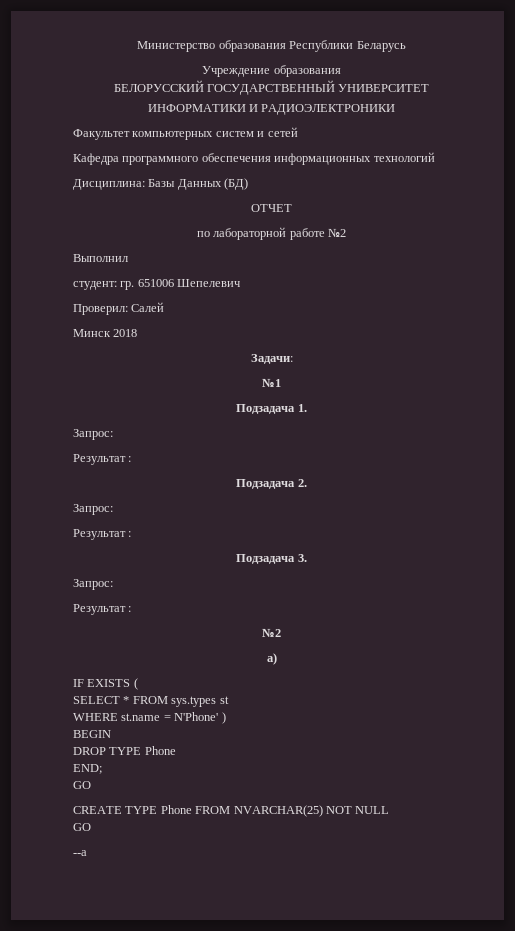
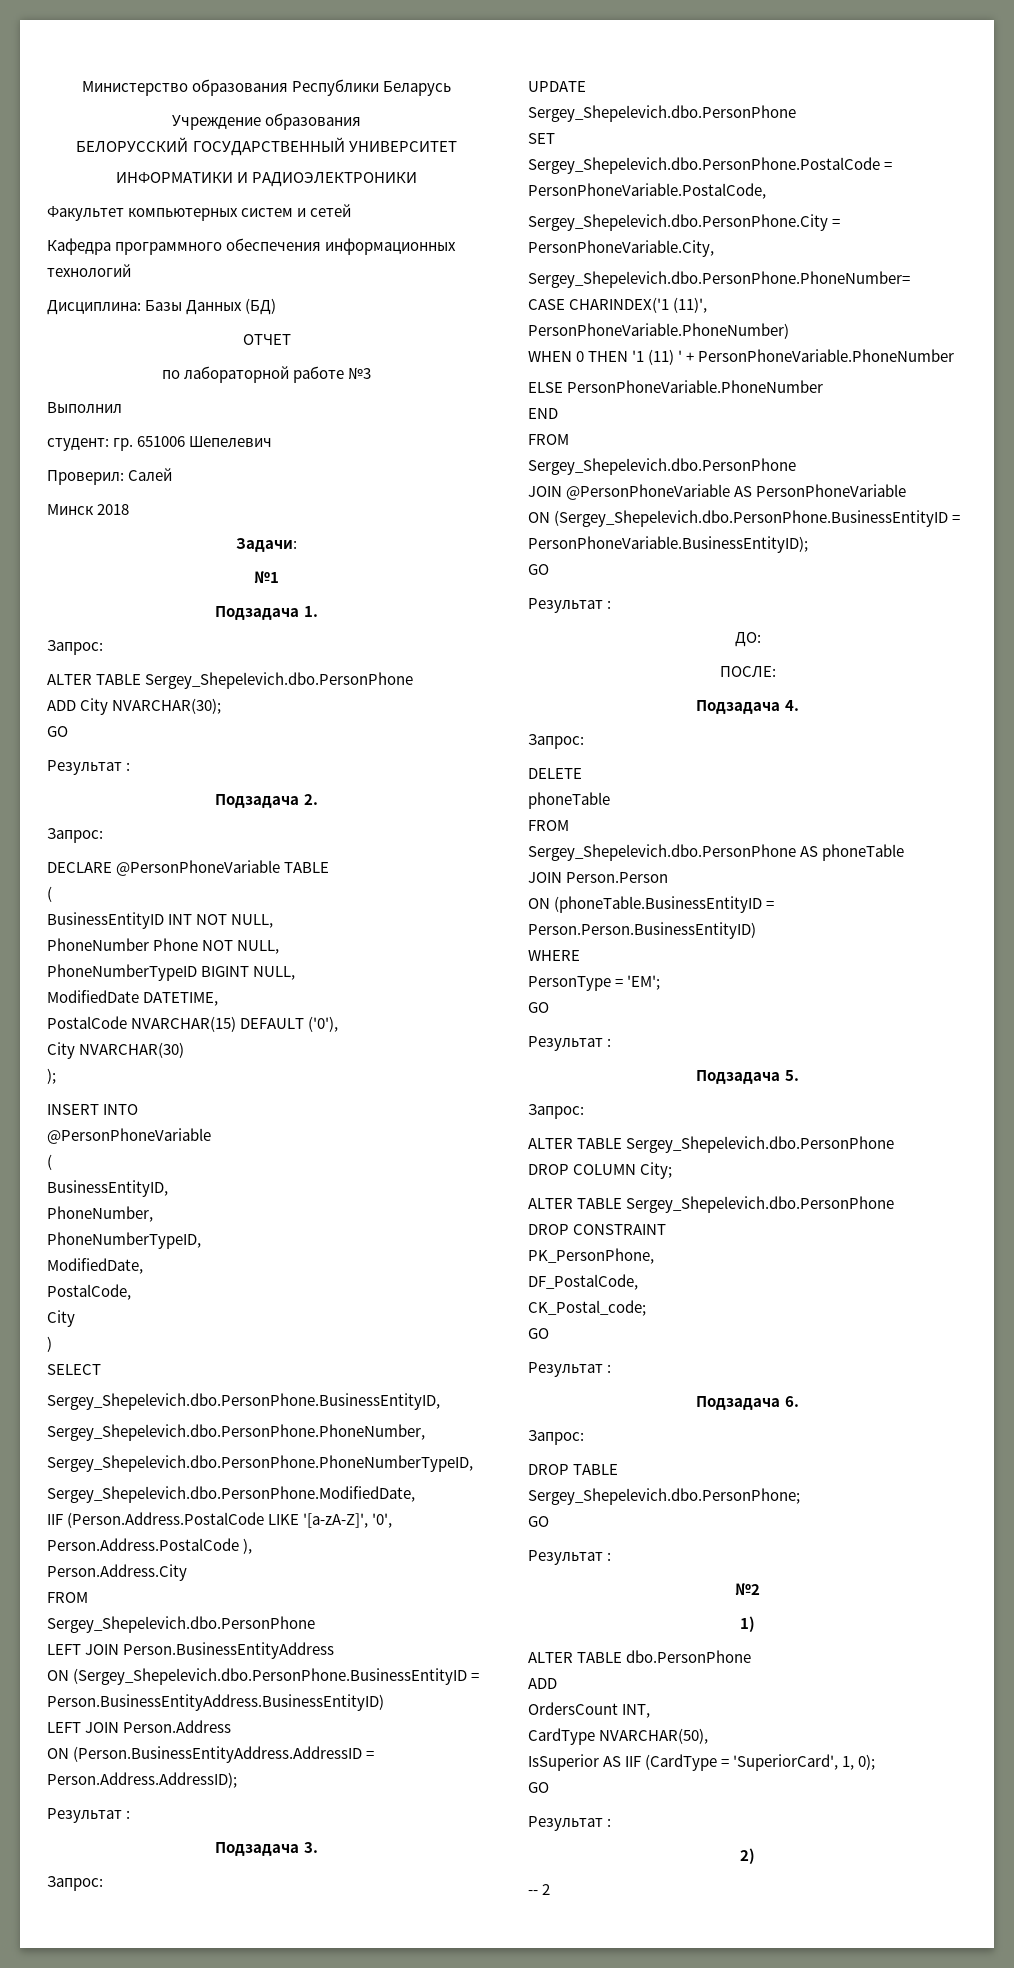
[328,228,347,237] №2 -> [348,367,372,379] №3
(113, 434) none -> [47,672,414,689] [47,698,222,715] [47,726,68,737] // ALTER TABLE Sergey_Shepelevich.dbo.PersonPhone // ADD City NVARCHAR(30); // GO
(113, 509) none -> [47,860,330,876] [47,886,52,902] [47,912,274,929] [47,938,280,954] [47,964,296,981] [47,990,219,1006] [47,1016,339,1032] [47,1042,185,1059] [47,1068,56,1084] [47,1104,139,1115] [47,1128,211,1144] [47,1154,52,1170] [47,1180,168,1197] [47,1206,153,1222] [47,1232,201,1249] [47,1258,143,1274] [47,1284,131,1300] [47,1310,75,1327] [47,1336,52,1352] [47,1364,101,1375] [47,1393,440,1410] [47,1424,425,1441] [47,1455,473,1472] [47,1486,415,1503] [47,1512,393,1528] [47,1538,253,1554] [47,1564,187,1581] [47,1592,88,1603] [47,1616,315,1633] [47,1642,335,1659] [47,1668,480,1685] [47,1694,384,1711] [47,1720,232,1733] [47,1746,375,1763] [47,1772,237,1788] // DECLARE @PersonPhoneVariable TABLE // ( // BusinessEntityID INT NOT NULL, // PhoneNumber Phone NOT NULL, // PhoneNumberTypeID BIGINT NULL, // ModifiedDate DATETIME, // PostalCode NVARCHAR(15) DEFAULT ('0'), // City NVARCHAR(30) // ); // INSERT INTO // @PersonPhoneVariable // ( // BusinessEntityID, // PhoneNumber, // PhoneNumberTypeID, // ModifiedDate, // PostalCode, // City // ) // SELECT // Sergey_Shepelevich.dbo.PersonPhone.BusinessEntityID, // Sergey_Shepelevich.dbo.PersonPhone.PhoneNumber, // Sergey_Shepelevich.dbo.PersonPhone.PhoneNumberTypeID, // Sergey_Shepelevich.dbo.PersonPhone.ModifiedDate, // IIF (Person.Address.PostalCode LIKE '[a-zA-Z]', '0', Person.Address.PostalCode ), // Person.Address.City // FROM // Sergey_Shepelevich.dbo.PersonPhone // LEFT JOIN Person.BusinessEntityAddress // ON (Sergey_Shepelevich.dbo.PersonPhone.BusinessEntityID = Person.BusinessEntityAddress.BusinessEntityID) // LEFT JOIN Person.Address // ON (Person.BusinessEntityAddress.AddressID = Person.Address.AddressID);
[73,604,132,615] [262,628,281,637] [266,653,277,665] [73,678,138,690] [73,696,229,707] [73,712,226,724] [73,730,111,738] [73,746,176,755] [73,764,102,774] [73,781,91,789] [73,805,390,817] [73,823,91,831] [73,850,87,856] Результат : // №2 // a) // IF EXISTS ( // SELECT * FROM sys.types st // WHERE st.name = N'Phone' ) // BEGIN // DROP TYPE Phone // END; // GO // CREATE TYPE Phone FROM NVARCHAR(25) NOT NULL // GO // --a -> [528,81,586,92] [528,105,796,122] [528,133,555,144] [528,157,893,174] [528,183,766,199] [528,214,841,231] [528,240,714,257] [528,271,910,288] [528,297,708,313] [528,323,789,339] [528,349,955,365] [528,380,824,393] [528,408,558,419] [528,434,569,445] [528,458,796,475] [528,484,907,500] [528,510,961,527] [528,536,808,553] [528,564,549,575] [528,598,612,613] [734,632,761,647] [719,666,776,677] [696,700,799,714] [528,734,584,749] [528,768,582,779] [528,792,610,809] [528,820,569,831] [528,844,905,861] [528,872,669,883] [528,896,775,913] [528,922,756,939] [528,950,580,961] [528,975,661,991] [528,1002,549,1013] [528,1036,612,1051] [696,1070,799,1084] [528,1104,584,1119] [528,1136,895,1153] [528,1162,673,1179] [528,1196,895,1213] [528,1224,667,1235] [528,1248,654,1264] [528,1274,638,1290] [528,1300,646,1316] [528,1328,549,1339] [528,1362,612,1377] [696,1396,799,1410] [528,1430,584,1445] [528,1464,619,1475] [528,1488,800,1505] [528,1516,549,1527] [528,1550,612,1565] [735,1583,760,1595] [740,1616,755,1632] [528,1650,752,1663] [528,1678,557,1689] [528,1702,651,1718] [528,1728,709,1745] [528,1754,876,1771] [528,1782,549,1793] [528,1816,612,1831] [740,1848,755,1864] [528,1884,551,1895] UPDATE // Sergey_Shepelevich.dbo.PersonPhone // SET // Sergey_Shepelevich.dbo.PersonPhone.PostalCode = PersonPhoneVariable.PostalCode, // Sergey_Shepelevich.dbo.PersonPhone.City = PersonPhoneVariable.City, // Sergey_Shepelevich.dbo.PersonPhone.PhoneNumber= // CASE CHARINDEX('1 (11)', PersonPhoneVariable.PhoneNumber) // WHEN 0 THEN '1 (11) ' + PersonPhoneVariable.PhoneNumber // ELSE PersonPhoneVariable.PhoneNumber // END // FROM // Sergey_Shepelevich.dbo.PersonPhone // JOIN @PersonPhoneVariable AS PersonPhoneVariable // ON (Sergey_Shepelevich.dbo.PersonPhone.BusinessEntityID = PersonPhoneVariable.BusinessEntityID); // GO // Результат : // ДО: // ПОСЛЕ: // Подзадача 4. // Запрос: // DELETE // phoneTable // FROM // Sergey_Shepelevich.dbo.PersonPhone AS phoneTable // JOIN Person.Person // ON (phoneTable.BusinessEntityID = Person.Person.BusinessEntityID) // WHERE // PersonType = 'EM'; // GO // Результат : // Подзадача 5. // Запрос: // ALTER TABLE Sergey_Shepelevich.dbo.PersonPhone // DROP COLUMN City; // ALTER TABLE Sergey_Shepelevich.dbo.PersonPhone // DROP CONSTRAINT // PK_PersonPhone, // DF_PostalCode, // CK_Postal_code; // GO // Результат : // Подзадача 6. // Запрос: // DROP TABLE // Sergey_Shepelevich.dbo.PersonPhone; // GO // Результат : // №2 // 1) // ALTER TABLE dbo.PersonPhone // ADD // OrdersCount INT, // CardType NVARCHAR(50), // IsSuperior AS IIF (CardType = 'SuperiorCard', 1, 0); // GO // Результат : // 2) // -- 2

